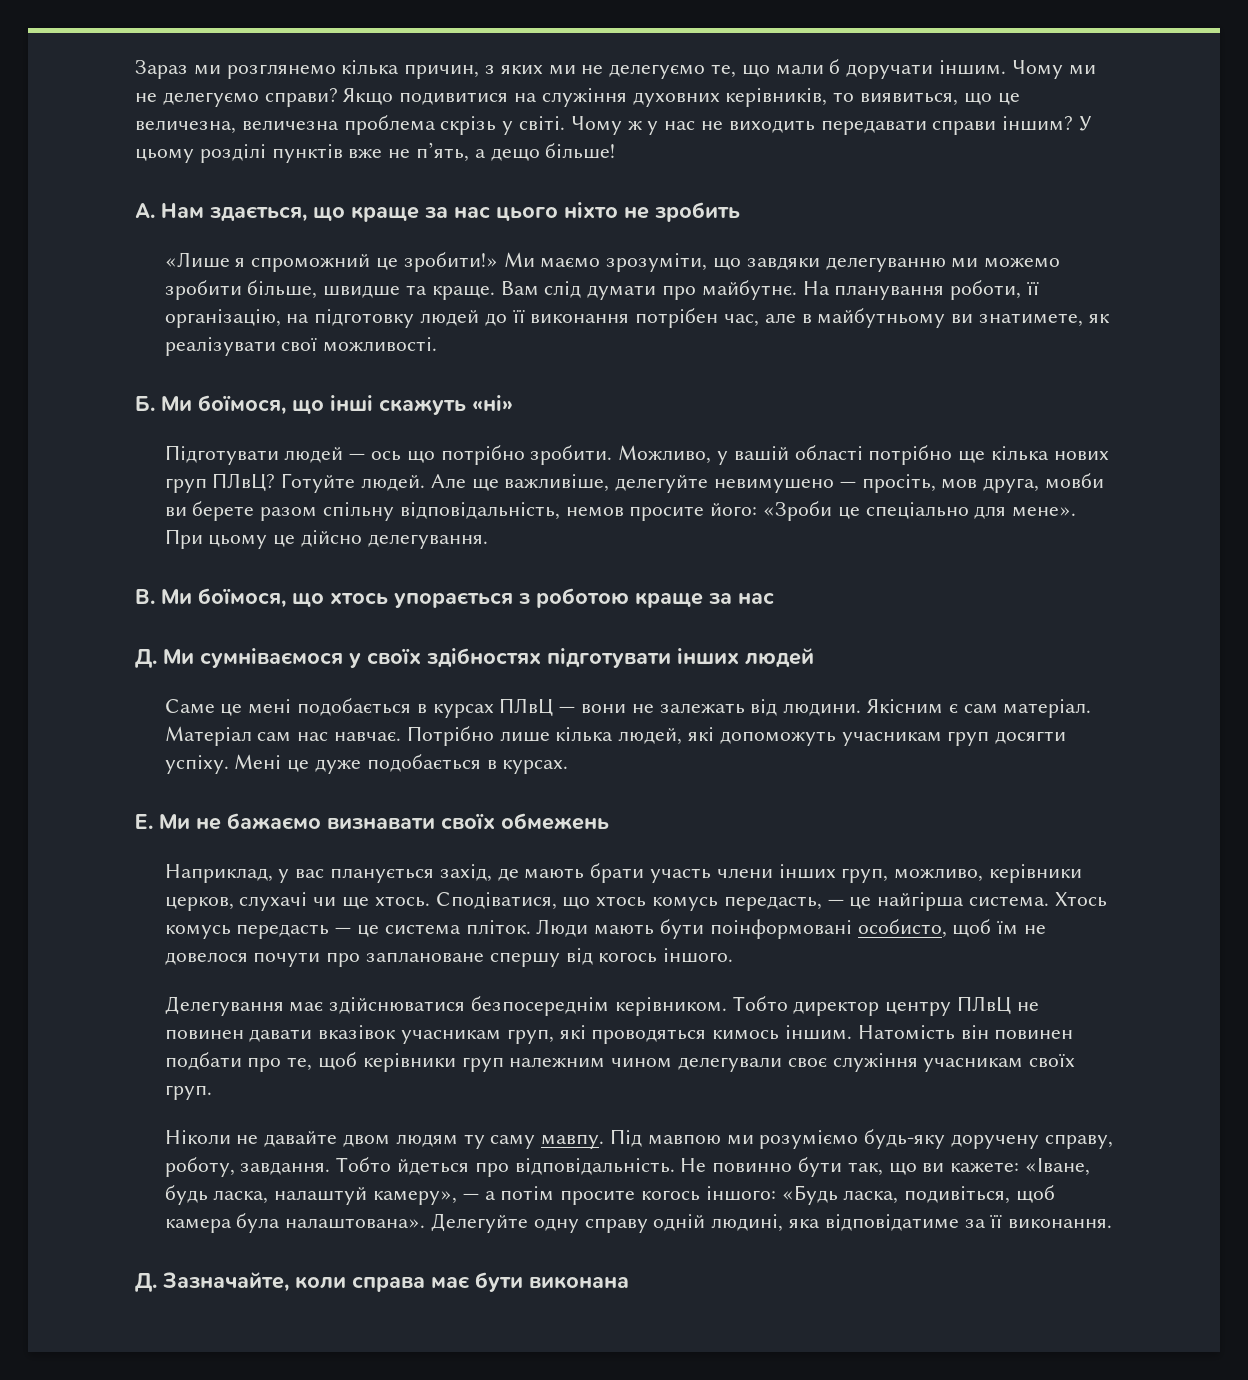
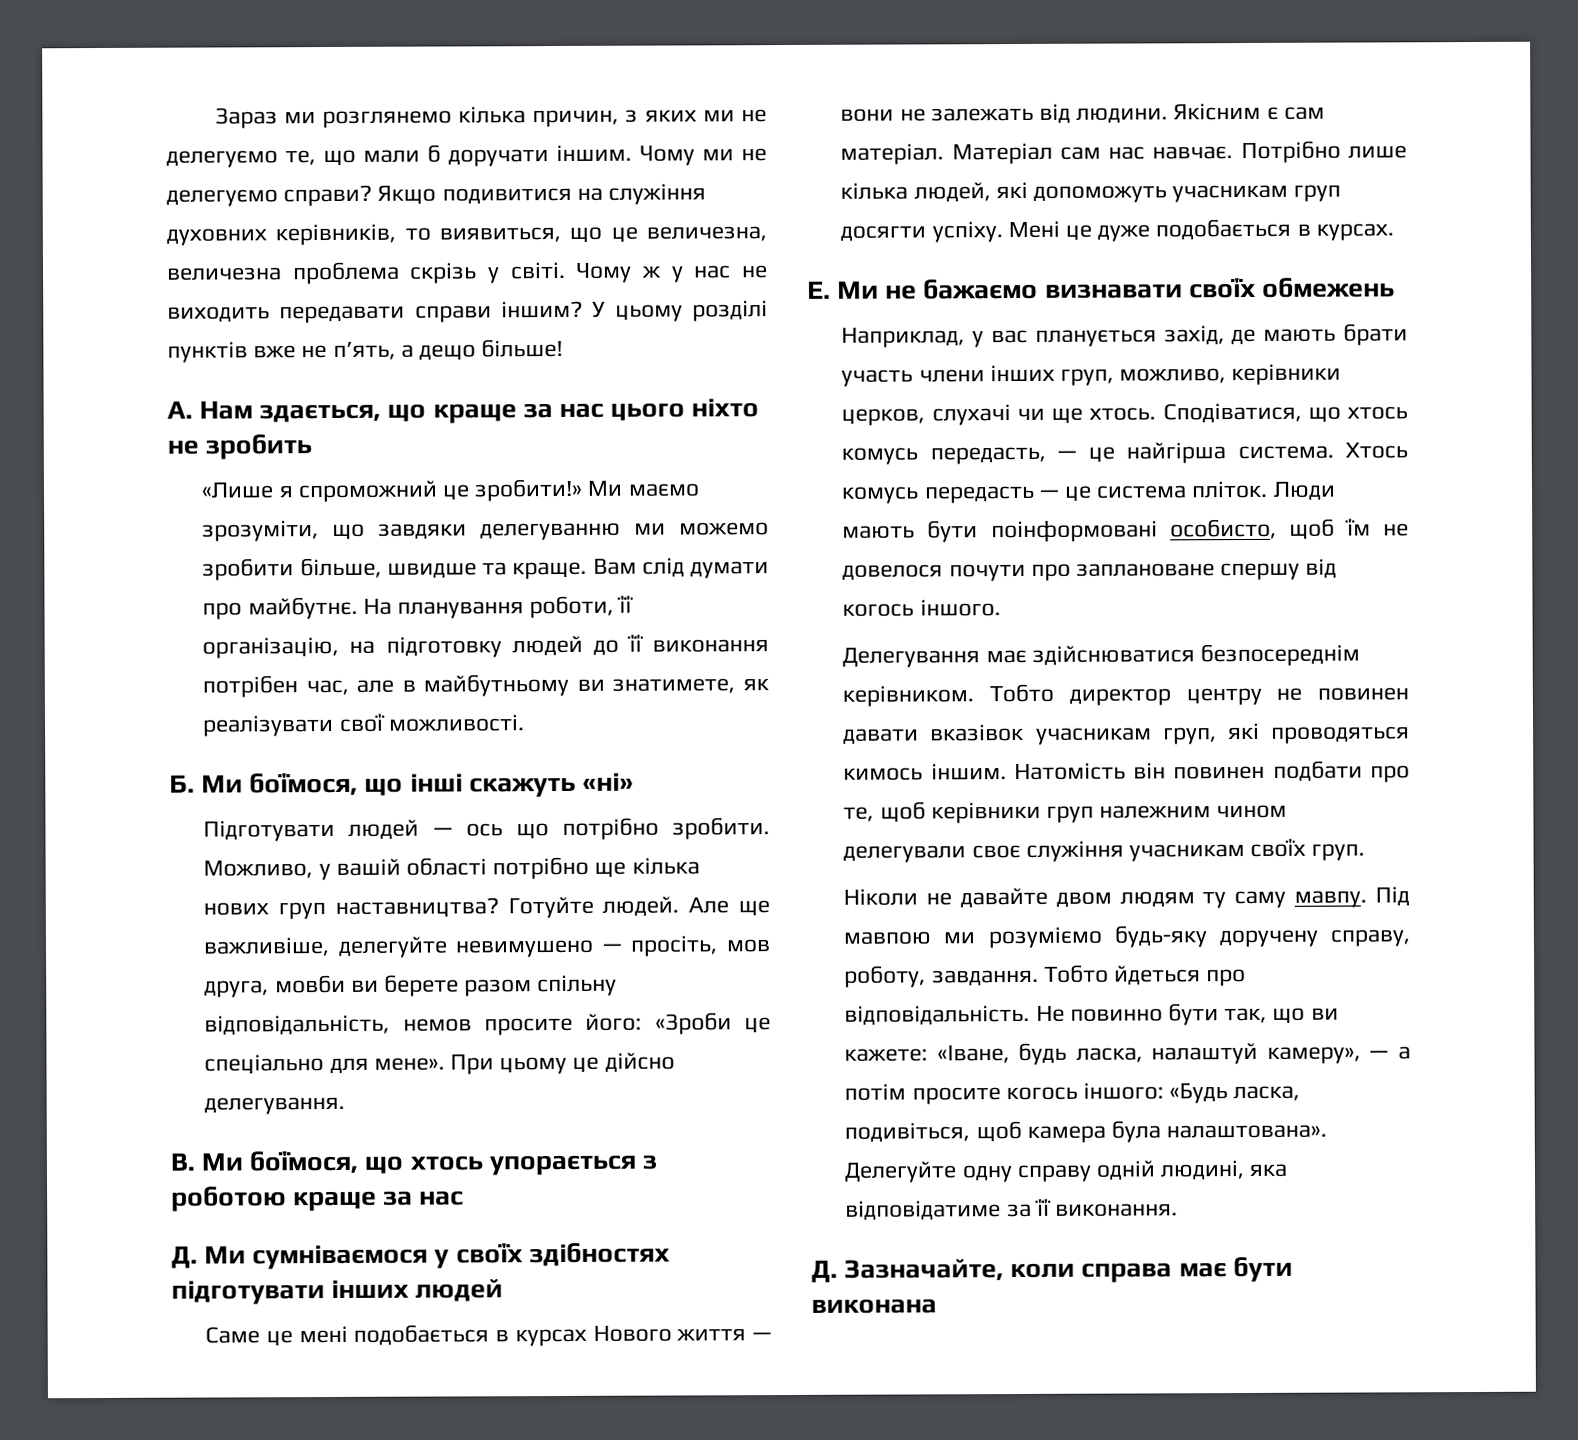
[212,473,276,492] ПЛвЦ? -> [334,897,499,918] наставництва?
[499,698,554,717] ПЛвЦ -> [592,1325,747,1342] Нового життя
[957,996,1012,1015] ПЛвЦ -> (1262, 696) none

